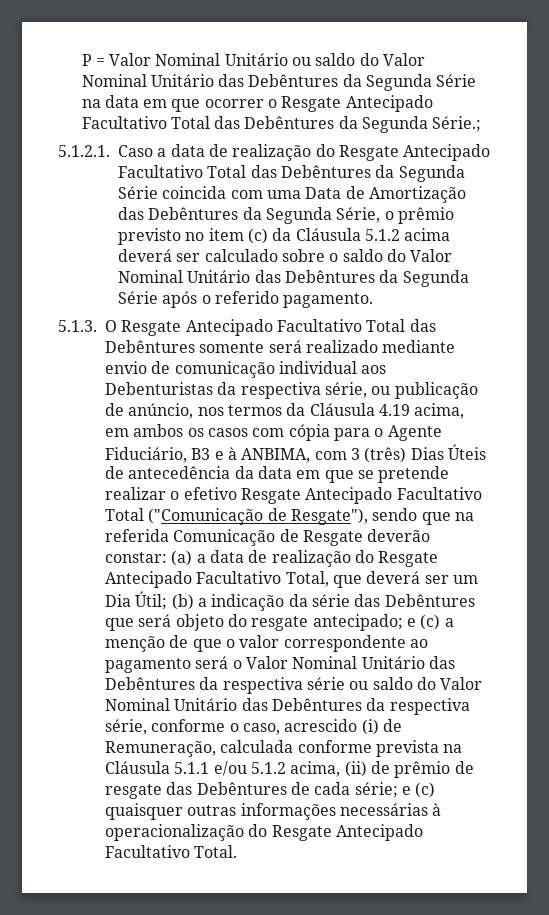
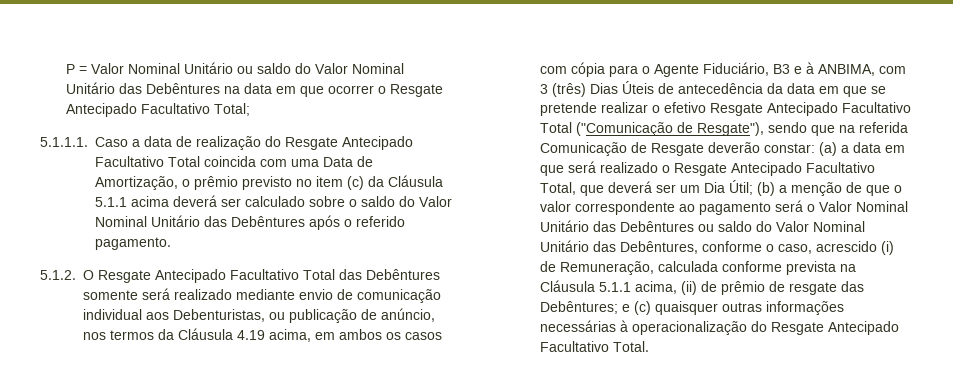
[342,74,477,91] da Segunda Série -> (220, 88) none
[170,116,482,133] [58,145,110,157] Total das Debêntures da Segunda Série.; // 5.1.2.1. -> [213,103,250,116] [40,137,88,147] Total; // 5.1.1.1.
[250,165,465,182] [118,186,158,199] das Debêntures da Segunda Série -> (200, 161) none
[368,186,466,203] [118,207,381,224] Amortização das Debêntures da Segunda Série, -> [95,176,178,190] Amortização,
[364,229,400,241] 5.1.2 -> [95,197,127,207] 5.1.1
[379,270,469,287] [118,291,158,304] da Segunda Série -> (305, 221) none
[58,320,97,332] 5.1.3. -> [40,270,76,280] 5.1.2.
[105,382,367,399] Debenturistas da respectiva série, -> [173,309,265,322] Debenturistas,
[248,550,374,567] de realização do -> [885,145,905,153] [540,161,670,176] em que será realizado o
[211,594,475,611] [105,614,454,631] indicação da série das Debêntures que será objeto do resgate antecipado; e (c) a -> (787, 189) none
[199,677,483,694] [105,698,470,715] [105,719,147,735] da respectiva série ou saldo do Valor Nominal Unitário das Debêntures da respectiva série, -> [698,221,865,232] [540,240,698,254] ou saldo do Valor Nominal Unitário das Debêntures,
[213,761,286,776] e/ou 5.1.2 -> (631, 287) none
[196,782,398,798] Debêntures de cada série; -> [540,301,618,314] Debêntures;

